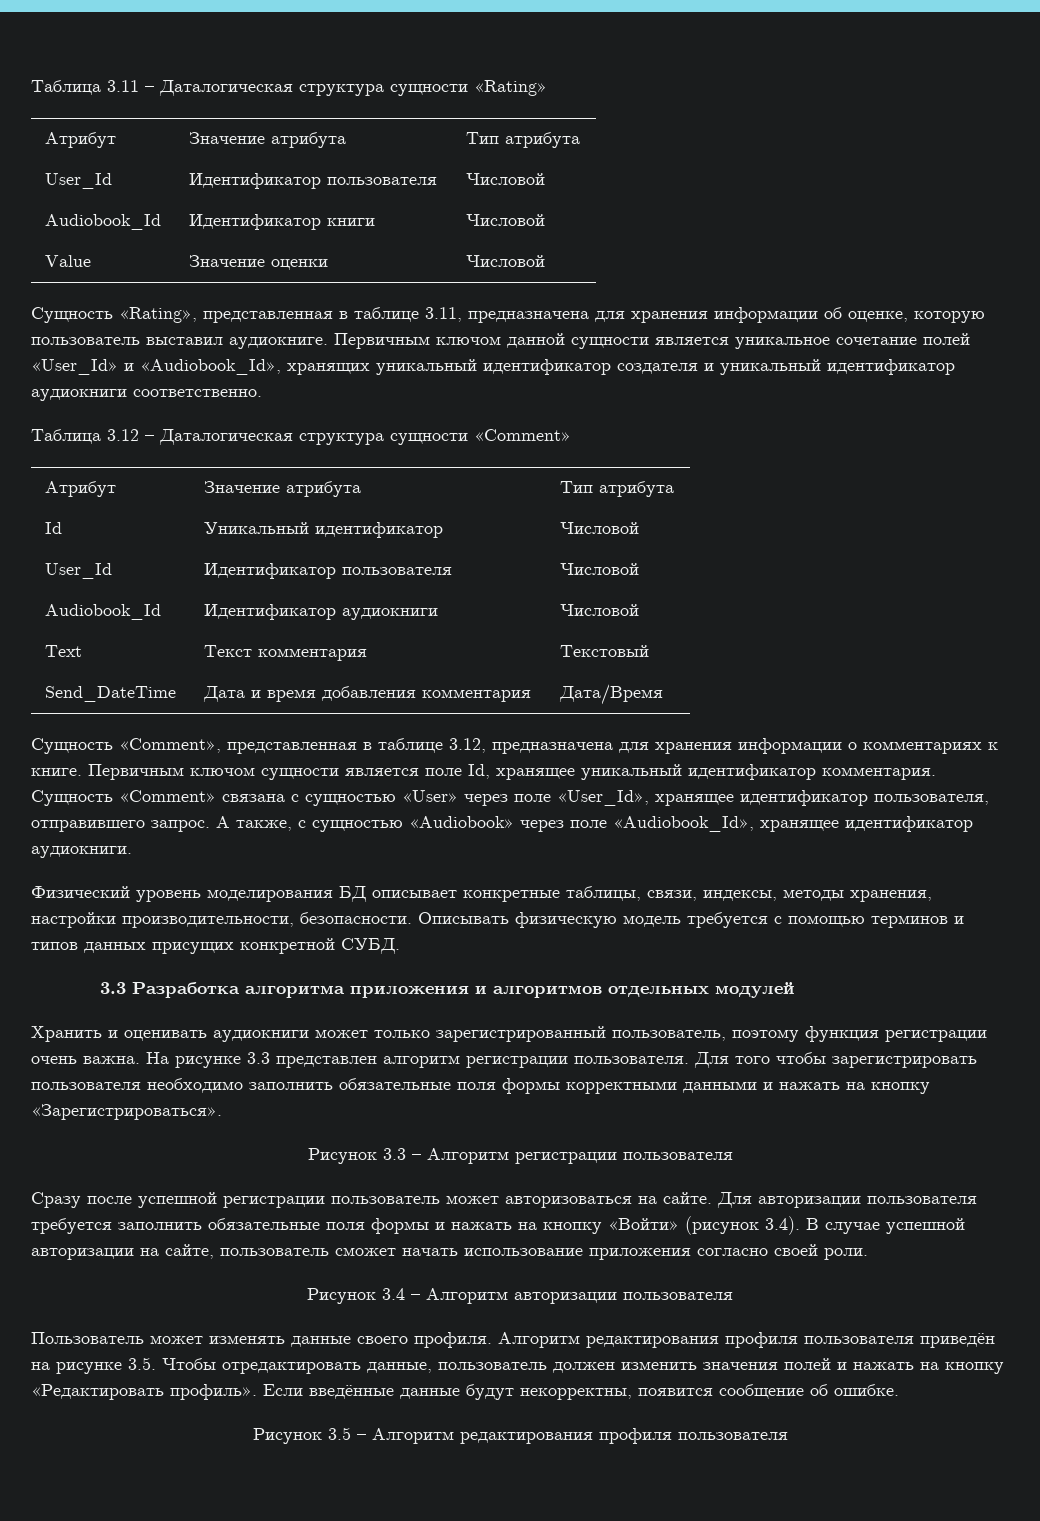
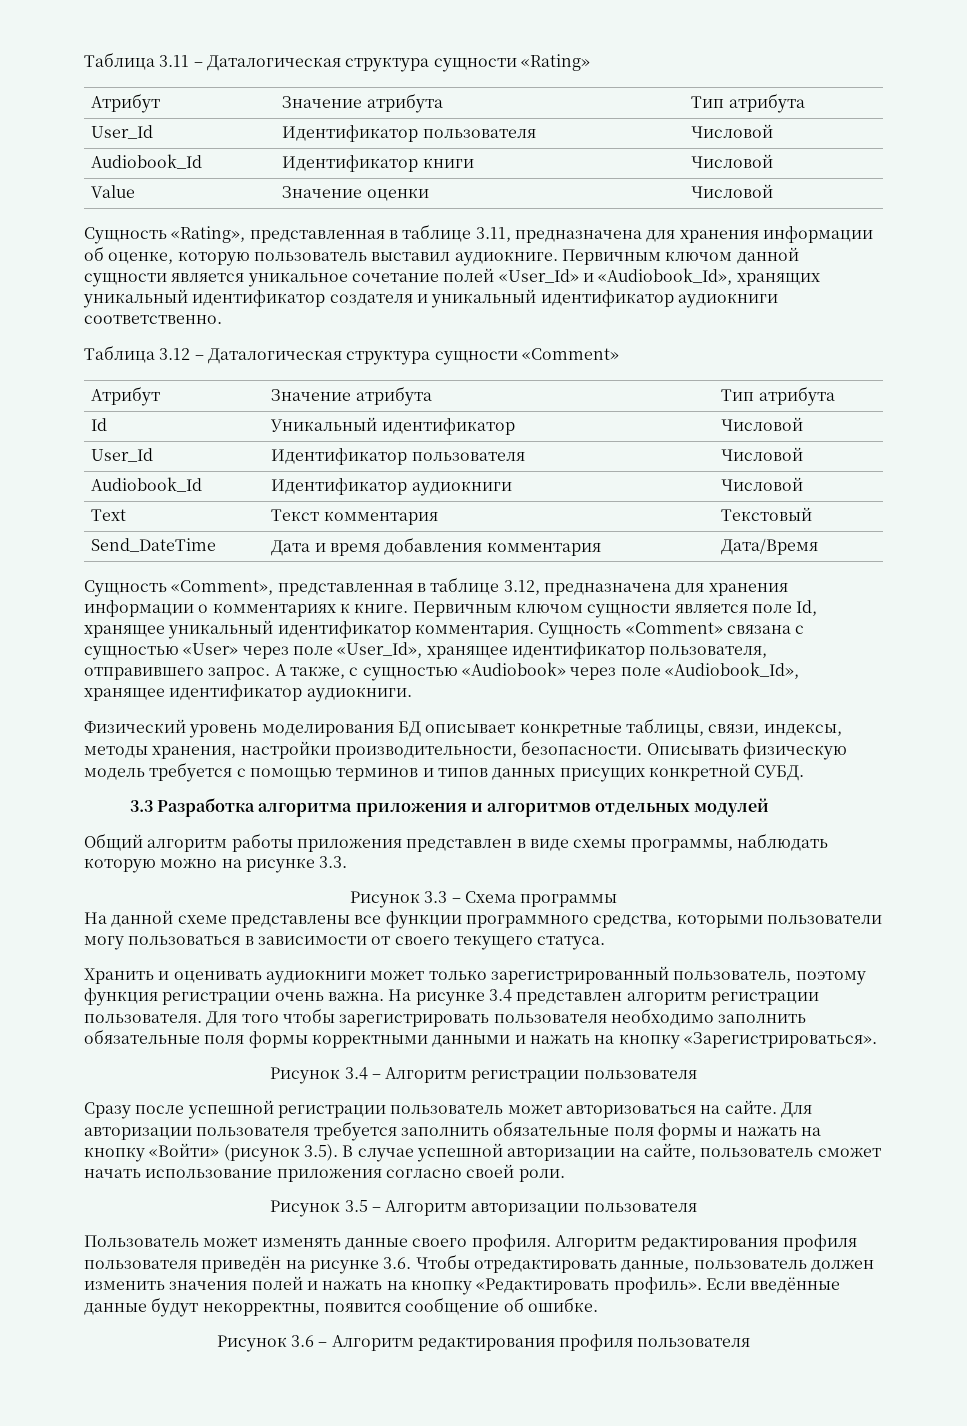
(795, 990) none -> [84,833,828,852] [84,856,348,873] [349,891,618,908] [84,910,882,929] [84,935,606,950] // Общий алгоритм работы приложения представлен в виде схемы программы, наблюдать которую можно на рисунке 3.3. // Рисунок 3.3 – Схема программы // На данной схеме представлены все функции программного средства, которыми пользователи могу пользоваться в зависимости от своего текущего статуса.
[247,1052,270,1064] 3.3 -> [488,989,512,1002] 3.4
[382,1148,406,1160] 3.3 -> [344,1067,368,1080] 3.4
[765,1216,800,1235] 3.4). -> [303,1144,338,1161] 3.5).
[382,1288,405,1300] 3.4 -> [344,1200,368,1212] 3.5
[128,1357,156,1370] 3.5. -> [383,1257,412,1269] 3.6.
[327,1427,351,1440] 3.5 -> [290,1335,314,1347] 3.6

